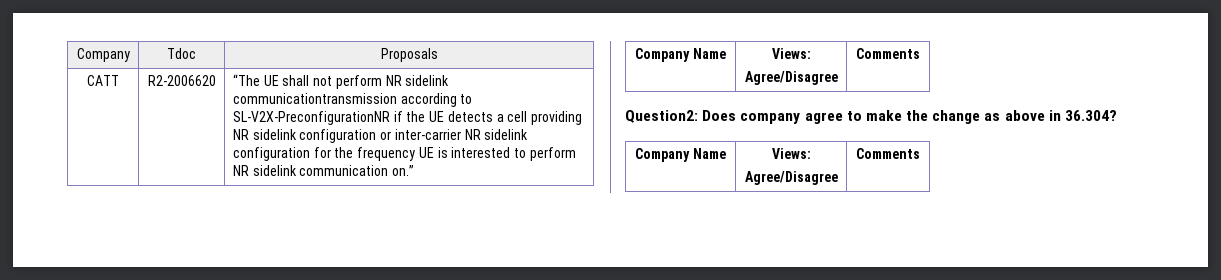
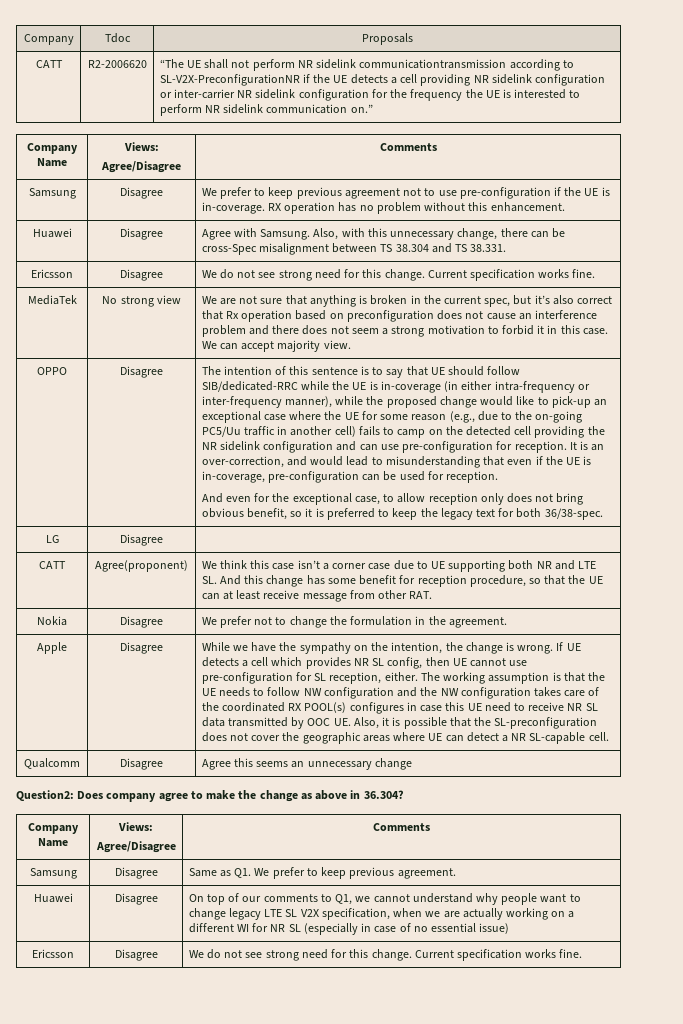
(416, 154) none -> [465,89,483,98] the
(920, 53) none -> [28,188,76,199] [120,187,163,199] [201,187,610,199] [201,202,565,214] [32,228,72,238] [120,228,163,240] [201,228,565,240] [201,243,507,255] [31,269,73,278] [120,269,163,281] [201,269,596,281] [27,295,77,305] [102,295,181,307] [201,295,613,307] [201,310,597,322] [201,325,608,337] [201,340,351,352] [37,367,67,375] [120,366,163,378] [201,366,521,378] [201,381,590,393] [201,396,607,408] [201,411,583,423] [201,426,605,438] [201,441,605,453] [201,456,592,468] [201,471,499,483] [201,493,584,505] [201,508,603,520] [45,535,59,543] [120,534,163,546] [39,561,66,569] [95,560,188,572] [201,560,597,572] [201,575,603,587] [201,590,433,602] [37,616,67,626] [120,616,163,628] [201,616,507,628] [37,642,67,654] [120,642,163,654] [201,642,581,654] [201,657,528,669] [201,672,605,684] [201,687,600,699] [201,702,598,714] [201,717,598,729] [201,732,609,744] [24,758,80,769] [120,758,163,770] [201,758,412,770] // Samsung | Disagree | We prefer to keep previous agreement not to use pre-configuration if the UE is in-coverage. RX operation has no problem without this enhancement. // Huawei | Disagree | Agree with Samsung. Also, with this unnecessary change, there can be cross-Spec misalignment between TS 38.304 and TS 38.331. // Ericsson | Disagree | We do not see strong need for this change. Current specification works fine. // MediaTek | No strong view | We are not sure that anything is broken in the current spec, but it’s also correct that Rx operation based on preconfiguration does not cause an interference problem and there does not seem a strong motivation to forbid it in this case. We can accept majority view. // OPPO | Disagree | The intention of this sentence is to say that UE should follow SIB/dedicated-RRC while the UE is in-coverage (in either intra-frequency or inter-frequency manner), while the proposed change would like to pick-up an exceptional case where the UE for some reason (e.g., due to the on-going PC5/Uu traffic in another cell) fails to camp on the detected cell providing the NR sidelink configuration and can use pre-configuration for reception. It is an over-correction, and would lead to misunderstanding that even if the UE is in-coverage, pre-configuration can be used for reception. // And even for the exceptional case, to allow reception only does not bring obvious benefit, so it is preferred to keep the legacy text for both 36/38-spec. // LG | Disagree | // CATT | Agree(proponent) | We think this case isn’t a corner case due to UE supporting both NR and LTE SL. And this change has some benefit for reception procedure, so that the UE can at least receive message from other RAT. // Nokia | Disagree | We prefer not to change the formulation in the agreement. // Apple | Disagree | While we have the sympathy on the intention, the change is wrong. If UE detects a cell which provides NR SL config, then UE cannot use pre-configuration for SL reception, either. The working assumption is that the UE needs to follow NW configuration and the NW configuration takes care of the coordinated RX POOL(s) configures in case this UE need to receive NR SL data transmitted by OOC UE. Also, it is possible that the SL-preconfiguration does not cover the geographic areas where UE can detect a NR SL-capable cell. // Qualcomm | Disagree | Agree this seems an unnecessary change
(920, 153) none -> [29,868,77,879] [114,867,158,879] [188,867,456,879] [33,893,73,903] [114,893,158,905] [188,893,581,905] [188,908,575,920] [188,923,510,935] [32,949,74,958] [114,949,158,961] [188,949,583,961] // Samsung | Disagree | Same as Q1. We prefer to keep previous agreement. // Huawei | Disagree | On top of our comments to Q1, we cannot understand why people want to change legacy LTE SL V2X specification, when we are actually working on a different WI for NR SL (especially in case of no essential issue) // Ericsson | Disagree | We do not see strong need for this change. Current specification works fine.

